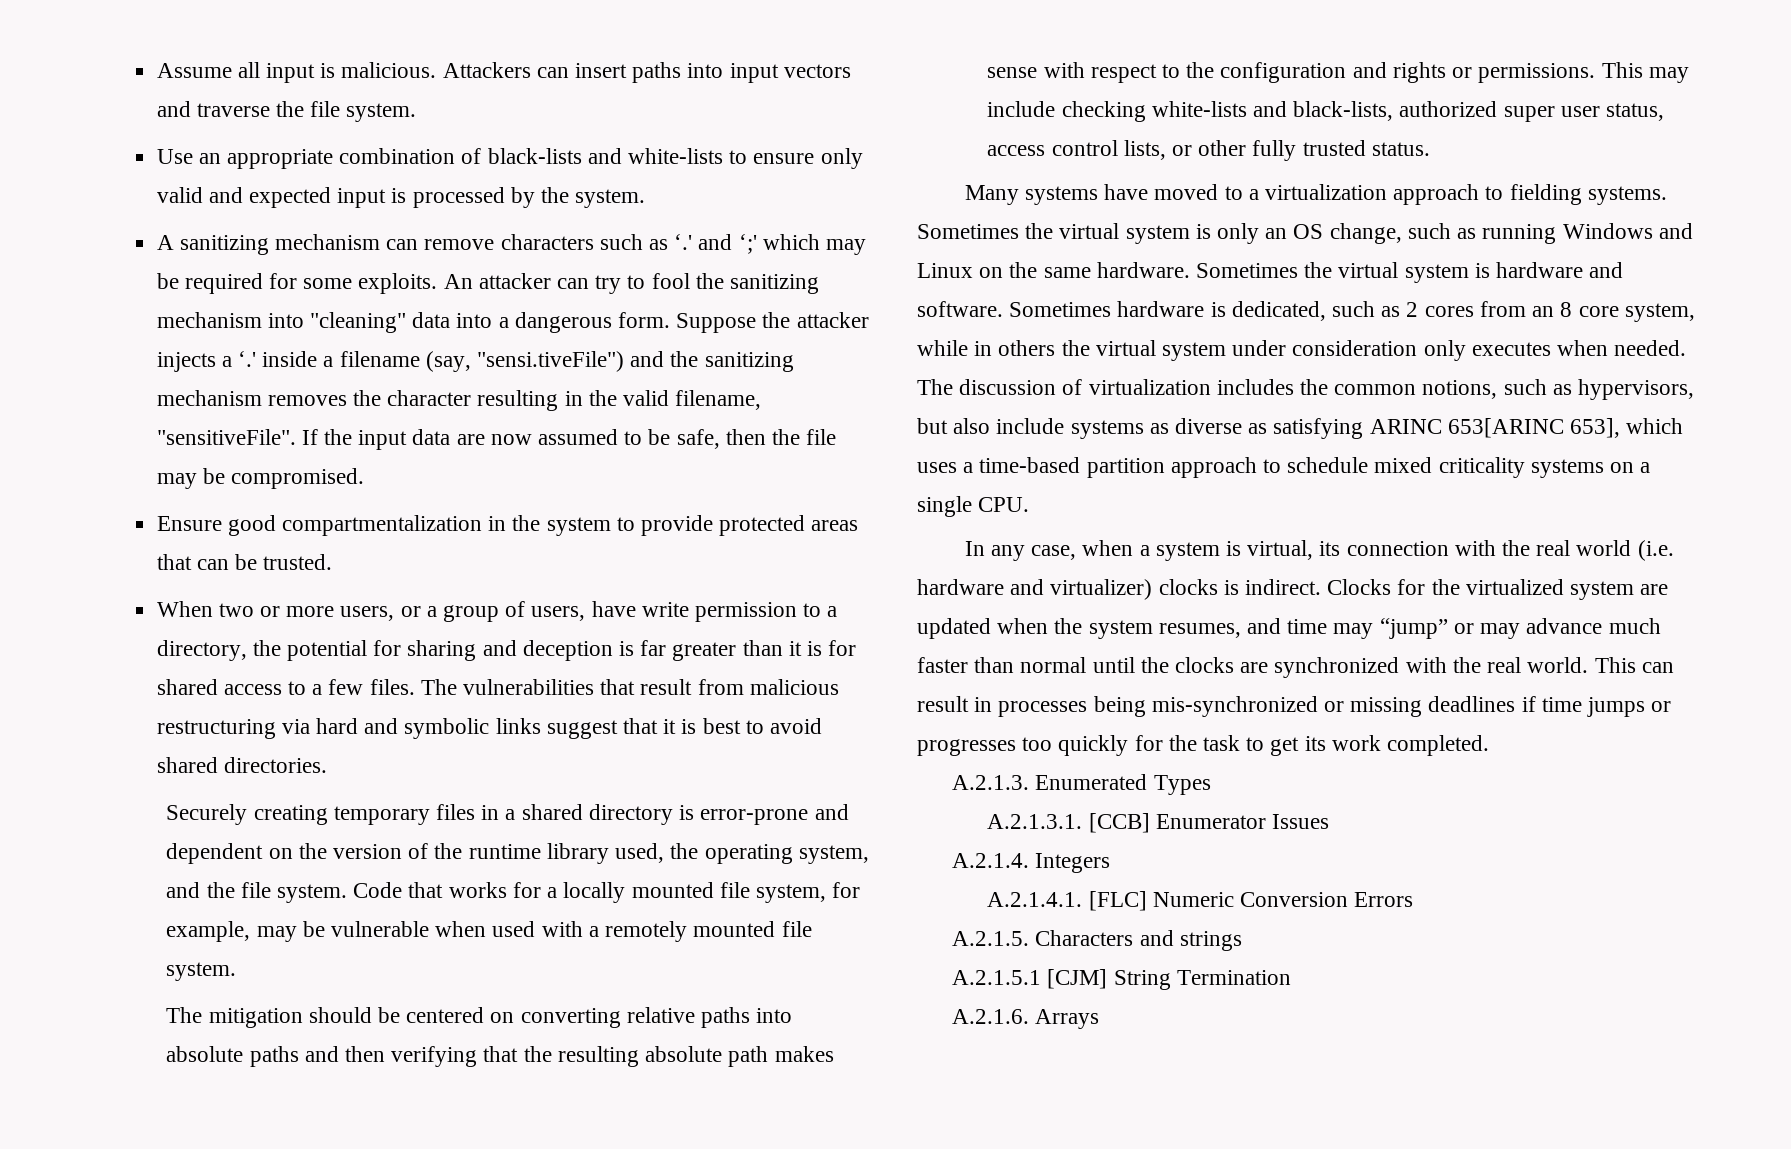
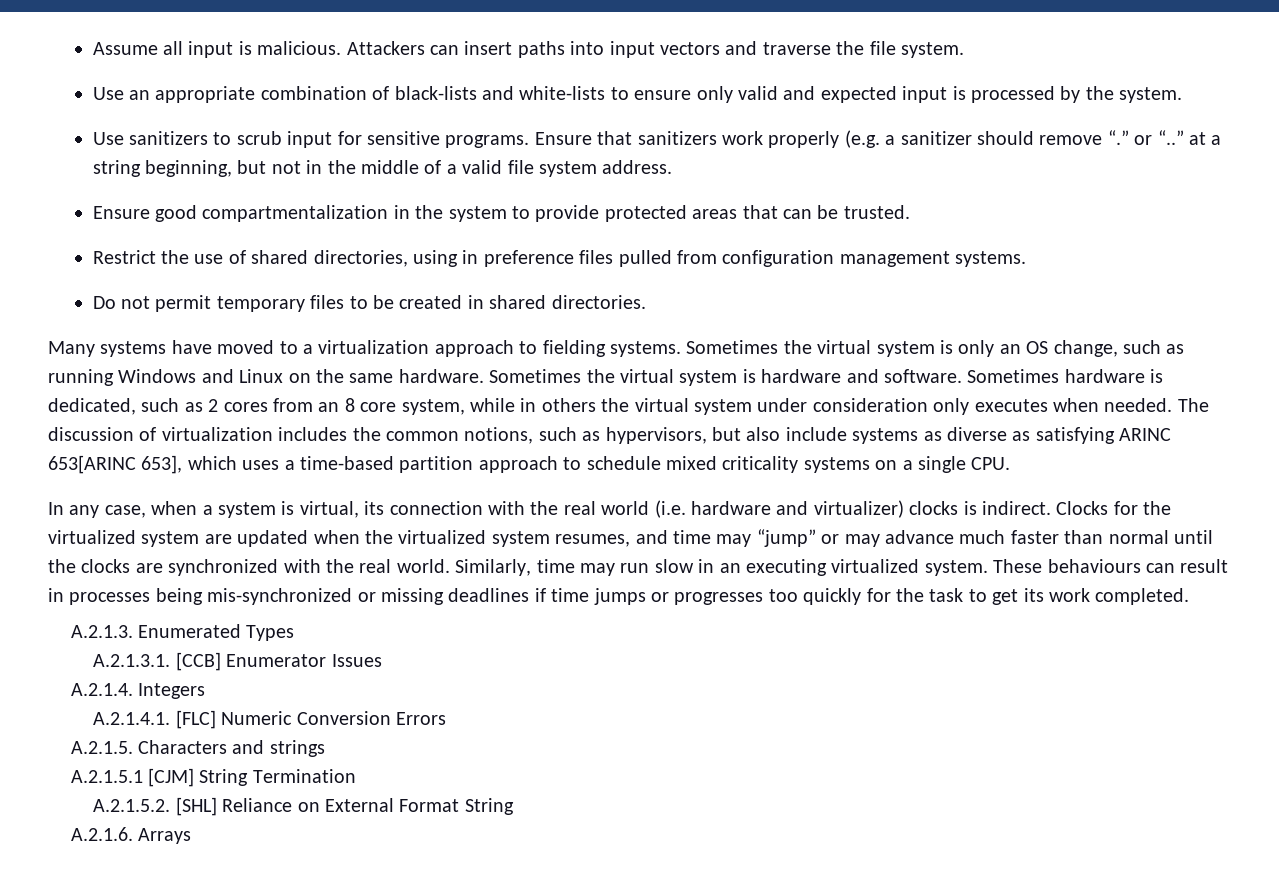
[156,234,867,255] [156,273,820,294] [156,312,869,333] [156,351,794,372] [156,390,762,411] [156,429,837,450] [156,468,364,489] A sanitizing mechanism can remove characters such as ‘.' and ‘;' which may be required for some exploits. An attacker can try to fool the sanitizing mechanism into "cleaning" data into a dangerous form. Suppose the attacker injects a ‘.' inside a filename (say, "sensi.tiveFile") and the sanitizing mechanism removes the character resulting in the valid filename, "sensitiveFile". If the input data are now assumed to be safe, then the file may be compromised. -> [92,130,1222,148] [92,160,673,177] Use sanitizers to scrub input for sensitive programs. Ensure that sanitizers work properly (e.g. a sanitizer should remove “.” or “..” at a string beginning, but not in the middle of a valid file system address.
[156,601,838,622] [156,640,857,661] [156,679,839,695] [156,718,823,739] [156,757,327,773] [166,804,849,825] [166,843,869,864] [166,882,861,903] [166,921,812,942] [166,962,237,981] [166,1007,793,1028] [166,1046,834,1067] [987,62,1689,83] [987,101,1665,122] [987,140,1430,161] When two or more users, or a group of users, have write permission to a directory, the potential for sharing and deception is far greater than it is for shared access to a few files. The vulnerabilities that result from malicious restructuring via hard and symbolic links suggest that it is best to avoid shared directories. // Securely creating temporary files in a shared directory is error-prone and dependent on the version of the runtime library used, the operating system, and the file system. Code that works for a locally mounted file system, for example, may be vulnerable when used with a remotely mounted file system. // The mitigation should be centered on converting relative paths into absolute paths and then verifying that the resulting absolute path makes sense with respect to the configuration and rights or permissions. This may include checking white-lists and black-lists, authorized super user status, access control lists, or other fully trusted status. -> [92,250,1027,267] [92,295,646,312] Restrict the use of shared directories, using in preference files pulled from configuration management systems. // Do not permit temporary files to be created in shared directories.
(1083, 626) none -> [398,530,487,544] virtualized
[1594,657,1636,673] This -> [455,559,1141,576] Similarly, time may run slow in an executing virtualized system. These behaviours
(1291, 977) none -> [93,797,514,816] // A.2.1.5.2. [SHL] Reliance on External Format String

